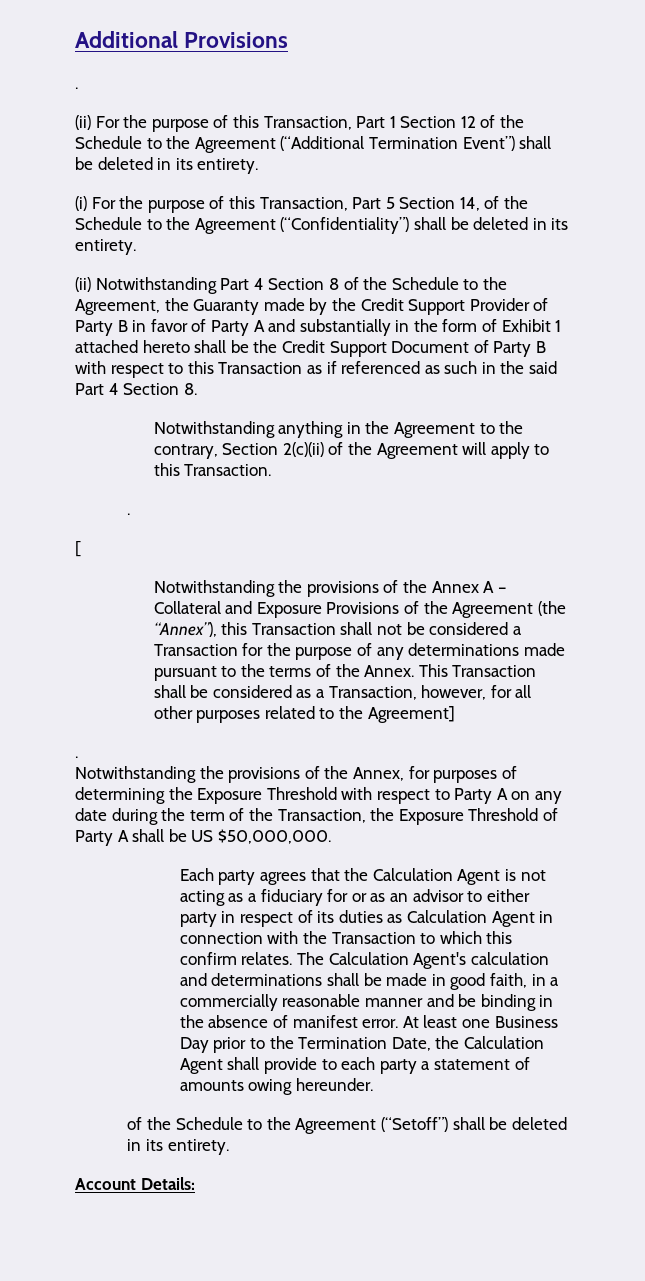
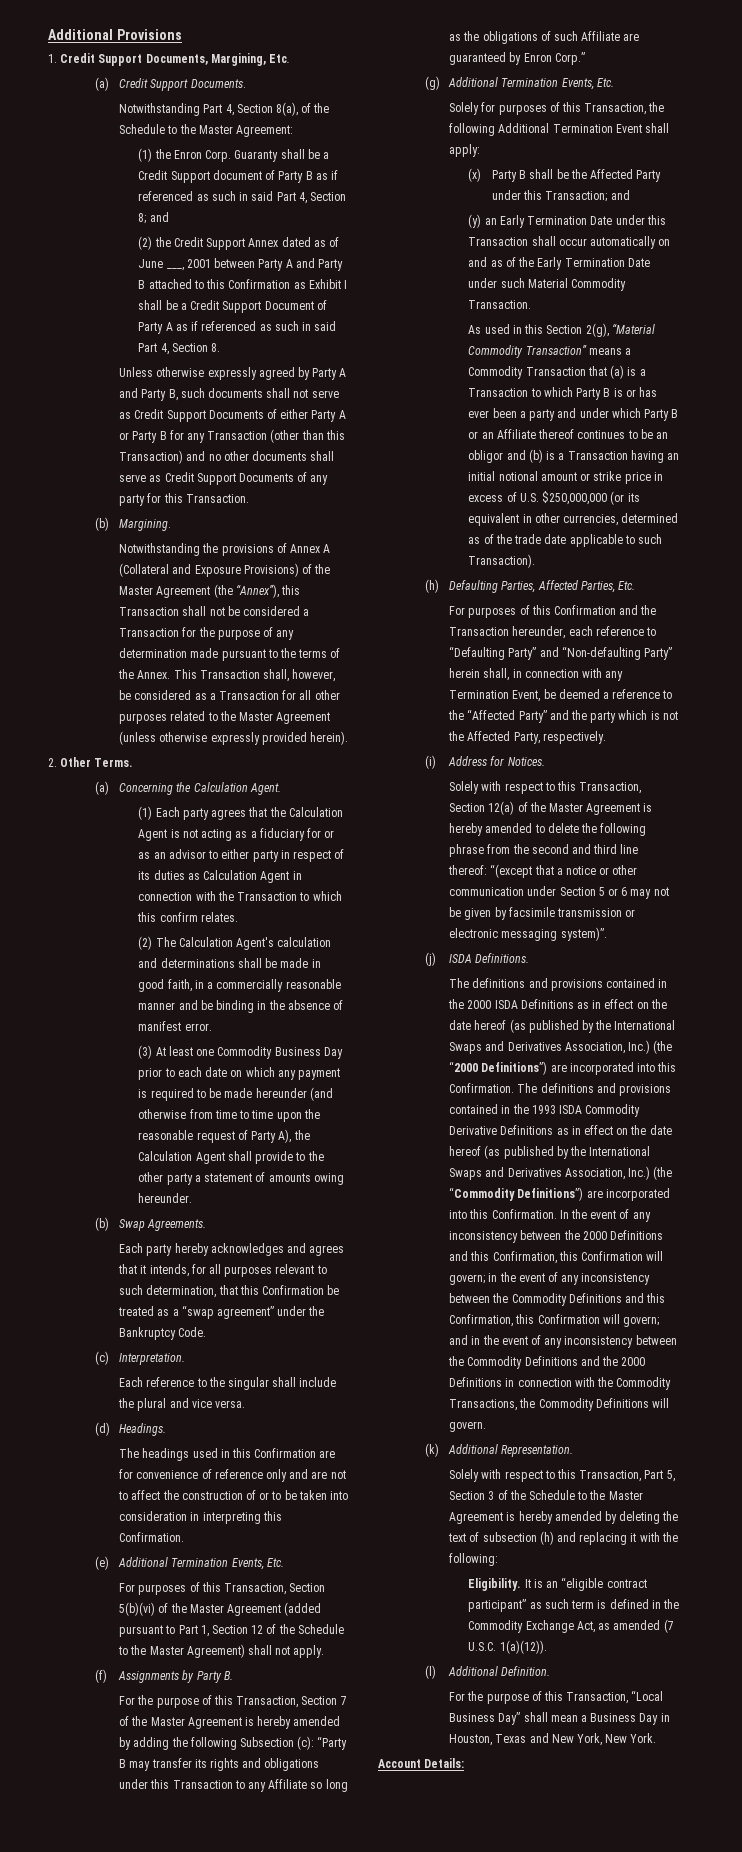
[75,87,78,89] [75,115,525,132] [75,136,552,153] [75,157,259,174] [75,196,529,213] [75,217,569,234] [75,239,136,255] [75,277,507,294] [75,298,549,315] [75,319,562,336] [75,340,546,357] [75,361,558,378] [75,383,197,395] [153,421,524,438] [153,442,550,459] . // (ii) For the purpose of this Transaction, Part 1 Section 12 of the Schedule to the Agreement (“Additional Termination Event”) shall be deleted in its entirety. // (i) For the purpose of this Transaction, Part 5 Section 14, of the Schedule to the Agreement (“Confidentiality”) shall be deleted in its entirety. // (ii) Notwithstanding Part 4 Section 8 of the Schedule to the Agreement, the Guaranty made by the Credit Support Provider of Party B in favor of Party A and substantially in the form of Exhibit 1 attached hereto shall be the Credit Support Document of Party B with respect to this Transaction as if referenced as such in the said Part 4 Section 8. // Notwithstanding anything in the Agreement to the contrary, Section 2(c)(ii) of the Agreement will apply to -> [48,53,291,66] [95,77,246,91] [119,102,330,116] [119,124,293,137] [138,148,329,162] [138,170,338,183] [138,191,346,204] [138,212,169,224] [138,236,339,250] [138,258,343,271] [138,279,347,289] [138,300,327,313] [138,321,337,334] [138,343,221,355] [119,367,347,380] [119,388,339,401] [119,409,346,422] [119,429,345,443] [119,450,335,464] [119,472,329,485] [119,493,162,506] 1. Credit Support Documents, Margining, Etc. // (a) Credit Support Documents. // Notwithstanding Part 4, Section 8(a), of the Schedule to the Master Agreement: // (1) the Enron Corp. Guaranty shall be a Credit Support document of Party B as if referenced as such in said Part 4, Section 8; and // (2) the Credit Support Annex dated as of June ___, 2001 between Party A and Party B attached to this Confirmation as Exhibit I shall be a Credit Support Document of Party A as if referenced as such in said Part 4, Section 8. // Unless otherwise expressly agreed by Party A and Party B, such documents shall not serve as Credit Support Documents of either Party A or Party B for any Transaction (other than this Transaction) and no other documents shall serve as Credit Support Documents of any party for
[127,513,131,515] [75,541,81,557] [153,580,427,597] . // [ // Notwithstanding the provisions of the -> [95,517,172,531] [119,543,287,556] (b) Margining. // Notwithstanding the provisions of
[497,587,507,593] [153,601,221,614] – Collateral -> [119,563,170,577] (Collateral
[326,601,448,614] Provisions of the -> [243,563,331,577] [119,586,154,595] Provisions) of the Master
[408,643,520,656] determinations -> [119,648,188,658] determination
[153,685,186,698] shall -> [262,669,336,682] shall, however,
[328,685,487,700] Transaction, however, -> [218,691,279,700] Transaction
[367,706,455,723] [75,756,78,758] [75,766,517,783] [75,787,562,804] [75,808,558,825] [75,829,331,846] Agreement] // . // Notwithstanding the provisions of the Annex, for purposes of determining the Exposure Threshold with respect to Party A on any date during the term of the Transaction, the Exposure Threshold of Party A shall be US $50,000,000. // -> [238,712,331,724] [119,731,348,745] [48,757,134,767] [95,781,281,795] [138,806,153,820] Master Agreement (unless otherwise expressly provided herein). // 2. Other Terms. // (a) Concerning the Calculation Agent. // (1)
(293, 958) none -> [138,936,153,950] // (2)
(399, 1023) none -> [138,1045,153,1059] // (3)
(490, 1023) none -> [217,1046,273,1059] Commodity
[269,1036,431,1051] the Termination Date, -> [177,1067,340,1080] [138,1087,333,1101] [138,1109,320,1122] [138,1129,292,1143] each date on which any payment is required to be made hereunder (and otherwise from time to time upon the reasonable request of Party A),
[341,1057,376,1070] each -> [307,1151,324,1161] [138,1172,164,1182] the other
[127,1117,567,1134] [127,1139,229,1155] of the Schedule to the Agreement (“Setoff”) shall be deleted in its entirety. -> [95,1217,207,1231] [119,1243,345,1256] [118,1264,327,1277] [119,1285,340,1298] [118,1305,325,1319] [119,1327,207,1340] [95,1351,186,1365] [119,1377,337,1390] [118,1398,245,1411] [95,1422,167,1436] [119,1448,336,1461] [119,1469,346,1482] [118,1490,349,1500] [119,1511,282,1524] [119,1532,185,1542] [95,1556,284,1570] [119,1582,326,1595] [119,1602,322,1616] [119,1624,344,1637] [118,1644,325,1658] [95,1669,233,1683] [119,1695,347,1708] [119,1716,341,1729] [119,1736,348,1750] [119,1758,320,1771] [119,1779,348,1792] [449,31,640,44] [449,52,585,65] [425,76,614,90] [449,102,665,115] [449,123,669,136] [449,144,481,157] [468,168,662,182] [491,190,630,202] [468,214,666,228] [468,236,671,249] [468,257,650,270] [468,278,627,291] [468,300,532,309] [468,323,655,337] [468,345,632,358] [468,365,646,379] [468,387,657,400] [468,408,679,421] [468,429,668,439] [468,449,679,463] [468,471,663,484] [468,491,640,505] [468,513,679,526] [468,534,662,547] [468,554,536,568] [425,579,635,593] [449,605,657,618] [449,626,656,639] [449,646,672,660] [449,668,624,681] [449,689,673,702] [448,709,678,723] [448,731,606,744] [425,755,545,769] [449,781,642,794] [449,801,653,815] [449,823,647,836] [449,844,639,857] [448,864,638,878] [449,886,669,899] [449,907,636,920] [449,927,607,941] [425,952,530,966] [449,978,668,991] [448,999,667,1009] [449,1019,676,1033] [449,1040,673,1054] [449,1061,677,1075] [449,1083,671,1096] [449,1104,641,1117] [449,1125,672,1135] [449,1145,651,1159] [449,1166,673,1180] [449,1187,670,1201] [449,1209,651,1222] [449,1230,663,1243] [449,1251,664,1264] [449,1272,651,1285] [449,1293,666,1306] [449,1314,659,1327] [449,1335,677,1348] [448,1356,646,1369] [449,1377,672,1390] [449,1398,669,1411] [449,1421,487,1432] [425,1443,574,1457] [449,1469,675,1482] [449,1490,643,1500] [449,1511,679,1524] [448,1531,678,1545] [449,1553,499,1566] [468,1577,647,1591] [468,1599,679,1612] [468,1619,674,1633] [468,1640,547,1654] [425,1665,551,1679] [449,1690,664,1704] [449,1712,670,1725] [449,1733,657,1746] (b) Swap Agreements. // Each party hereby acknowledges and agrees that it intends, for all purposes relevant to such determination, that this Confirmation be treated as a “swap agreement” under the Bankruptcy Code. // (c) Interpretation. // Each reference to the singular shall include the plural and vice versa. // (d) Headings. // The headings used in this Confirmation are for convenience of reference only and are not to affect the construction of or to be taken into consideration in interpreting this Confirmation. // (e) Additional Termination Events, Etc. // For purposes of this Transaction, Section 5(b)(vi) of the Master Agreement (added pursuant to Part 1, Section 12 of the Schedule to the Master Agreement) shall not apply. // (f) Assignments by Party B. // For the purpose of this Transaction, Section 7 of the Master Agreement is hereby amended by adding the following Subsection (c): “Party B may transfer its rights and obligations under this Transaction to any Affiliate so long as the obligations of such Affiliate are guaranteed by Enron Corp.” // (g) Additional Termination Events, Etc. // Solely for purposes of this Transaction, the following Additional Termination Event shall apply: // (x) Party B shall be the Affected Party under this Transaction; and // (y) an Early Termination Date under this Transaction shall occur automatically on and as of the Early Termination Date under such Material Commodity Transaction. // As used in this Section 2(g), “Material Commodity Transaction” means a Commodity Transaction that (a) is a Transaction to which Party B is or has ever been a party and under which Party B or an Affiliate thereof continues to be an obligor and (b) is a Transaction having an initial notional amount or strike price in excess of U.S. $250,000,000 (or its equivalent in other currencies, determined as of the trade date applicable to such Transaction). // (h) Defaulting Parties, Affected Parties, Etc. // For purposes of this Confirmation and the Transaction hereunder, each reference to “Defaulting Party” and “Non-defaulting Party” herein shall, in connection with any Termination Event, be deemed a reference to the “Affected Party” and the party which is not the Affected Party, respectively. // (i) Address for Notices. // Solely with respect to this Transaction, Section 12(a) of the Master Agreement is hereby amended to delete the following phrase from the second and third line thereof: “(except that a notice or other communication under Section 5 or 6 may not be given by facsimile transmission or electronic messaging system)”. // (j) ISDA Definitions. // The definitions and provisions contained in the 2000 ISDA Definitions as in effect on the date hereof (as published by the International Swaps and Derivatives Association, Inc.) (the “2000 Definitions”) are incorporated into this Confirmation. The definitions and provisions contained in the 1993 ISDA Commodity Derivative Definitions as in effect on the date hereof (as published by the International Swaps and Derivatives Association, Inc.) (the “Commodity Definitions”) are incorporated into this Confirmation. In the event of any inconsistency between the 2000 Definitions and this Confirmation, this Confirmation will govern; in the event of any inconsistency between the Commodity Definitions and this Confirmation, this Confirmation will govern; and in the event of any inconsistency between the Commodity Definitions and the 2000 Definitions in connection with the Commodity Transactions, the Commodity Definitions will govern. // (k) Additional Representation. // Solely with respect to this Transaction, Part 5, Section 3 of the Schedule to the Master Agreement is hereby amended by deleting the text of subsection (h) and replacing it with the following: // Eligibility. It is an “eligible contract participant” as such term is defined in the Commodity Exchange Act, as amended (7 U.S.C. 1(a)(12)). // (l) Additional Definition. // For the purpose of this Transaction, “Local Business Day” shall mean a Business Day in Houston, Texas and New York, New York.

